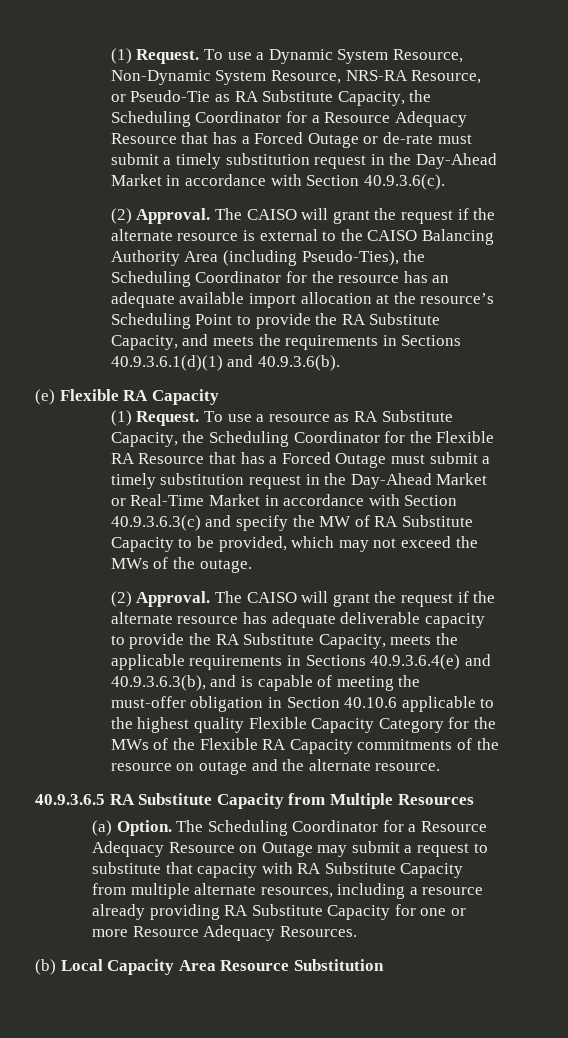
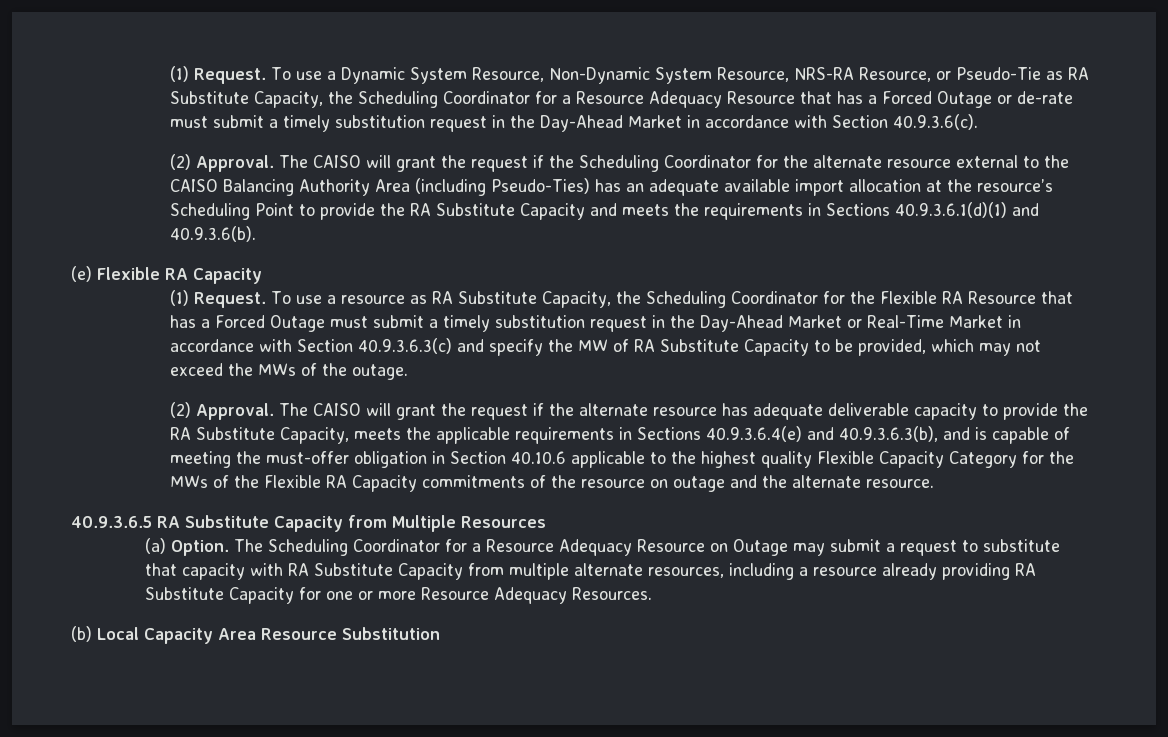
[110,229,256,241] alternate resource is -> [578,155,951,172] Scheduling Coordinator for the alternate resource
[301,250,426,266] [110,271,400,287] Pseudo-Ties), the Scheduling Coordinator for the resource -> [490,178,590,194] Pseudo-Ties)
[110,335,178,350] Capacity, -> [519,203,585,220] Capacity

